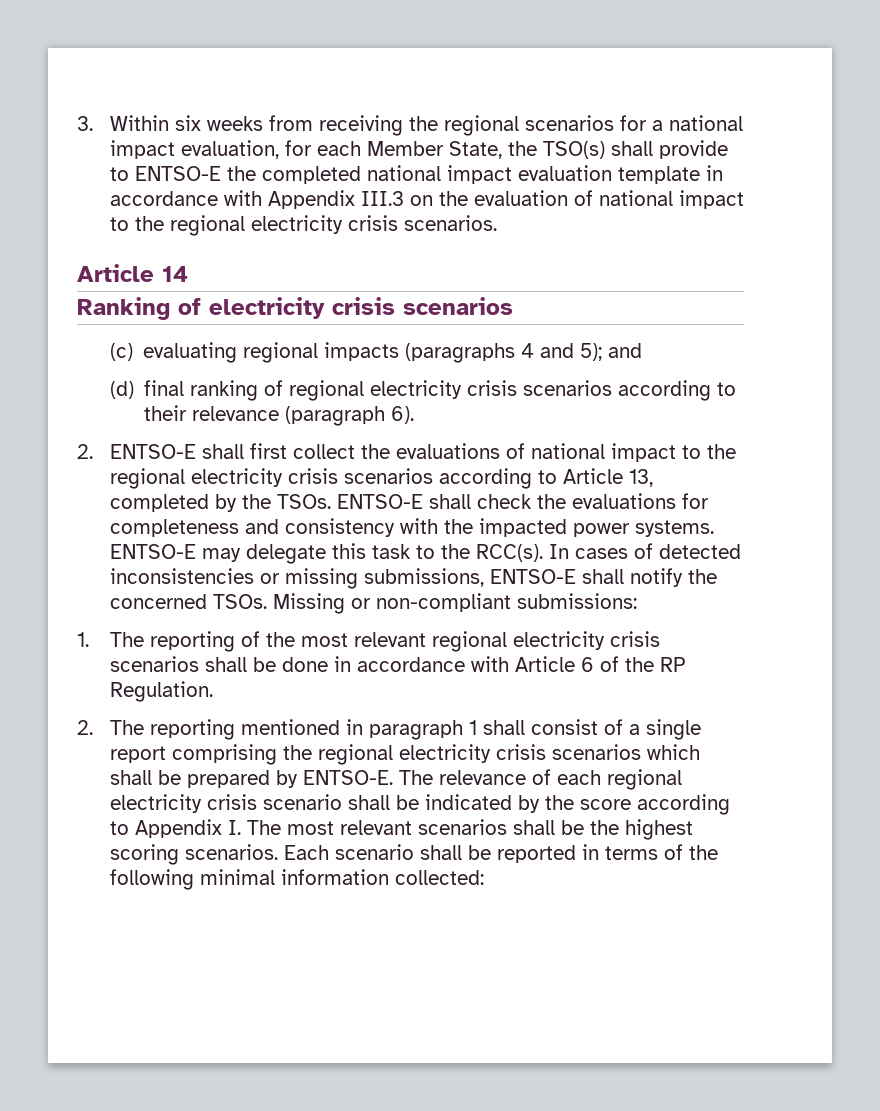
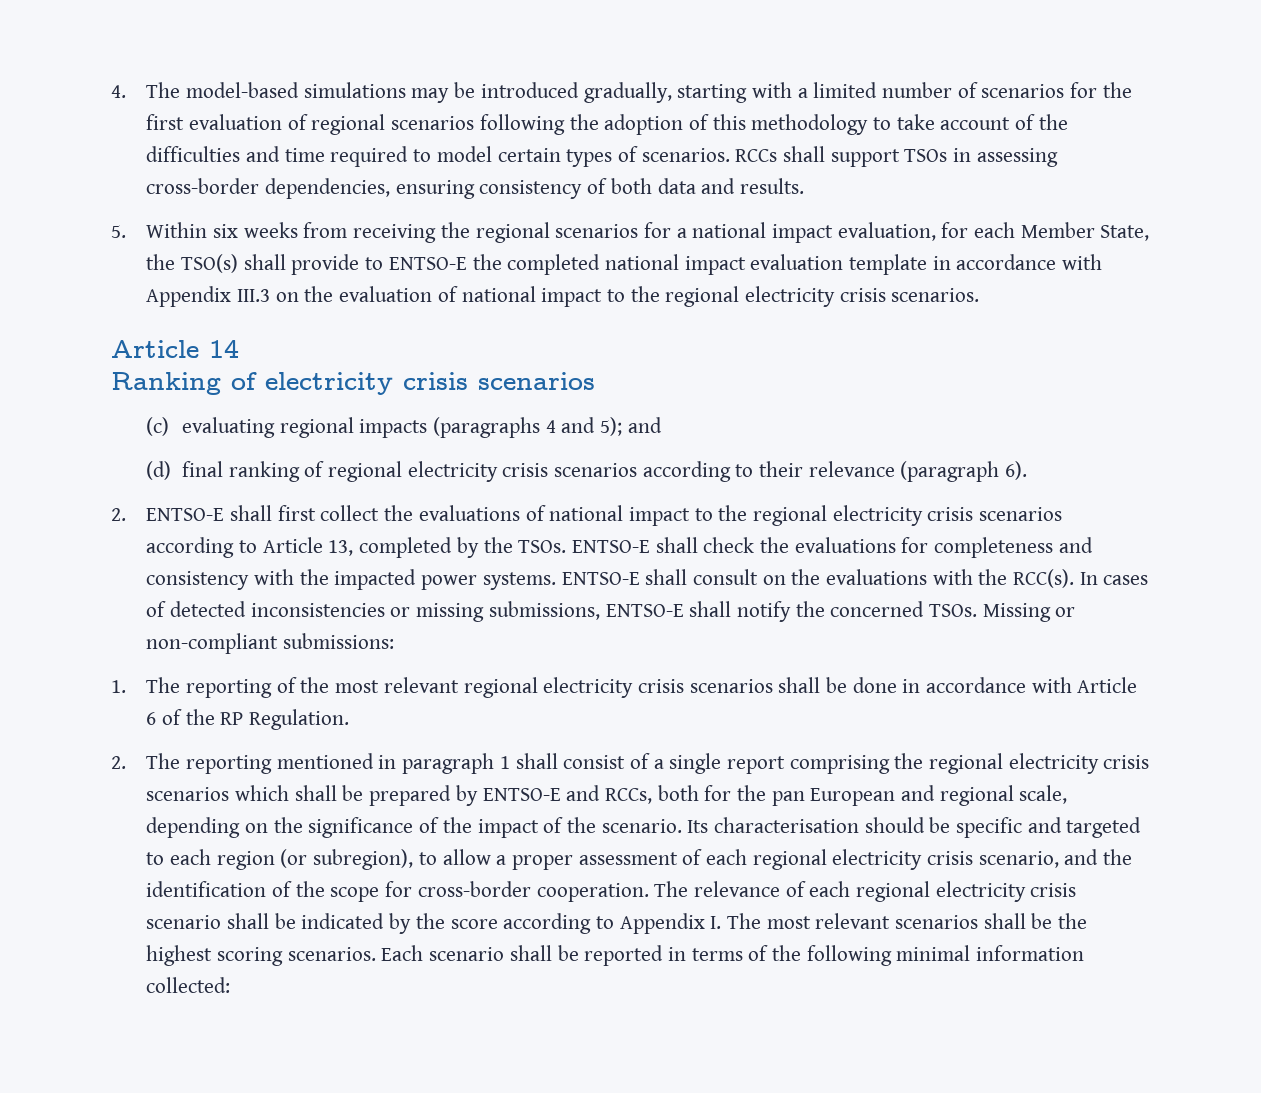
[77,116,93,131] 3. -> [111,82,1132,103] [146,114,1068,135] [146,146,1058,167] [146,178,804,199] [111,225,126,238] 4. The model-based simulations may be introduced gradually, starting with a limited number of scenarios for the first evaluation of regional scenarios following the adoption of this methodology to take account of the difficulties and time required to model certain types of scenarios. RCCs shall support TSOs in assessing cross-border dependencies, ensuring consistency of both data and results. // 5.
[201,543,435,564] may delegate this task to -> [645,569,973,585] shall consult on the evaluations with
[302,770,393,785] ENTSO-E. -> [482,785,1068,806] [146,817,1142,838] [146,849,1132,870] [146,881,649,902] ENTSO-E and RCCs, both for the pan European and regional scale, depending on the significance of the impact of the scenario. Its characterisation should be specific and targeted to each region (or subregion), to allow a proper assessment of each regional electricity crisis scenario, and the identification of the scope for cross-border cooperation.

